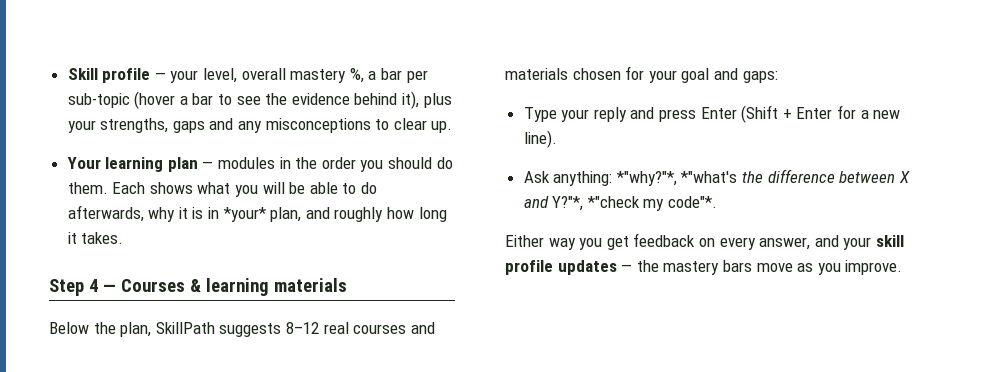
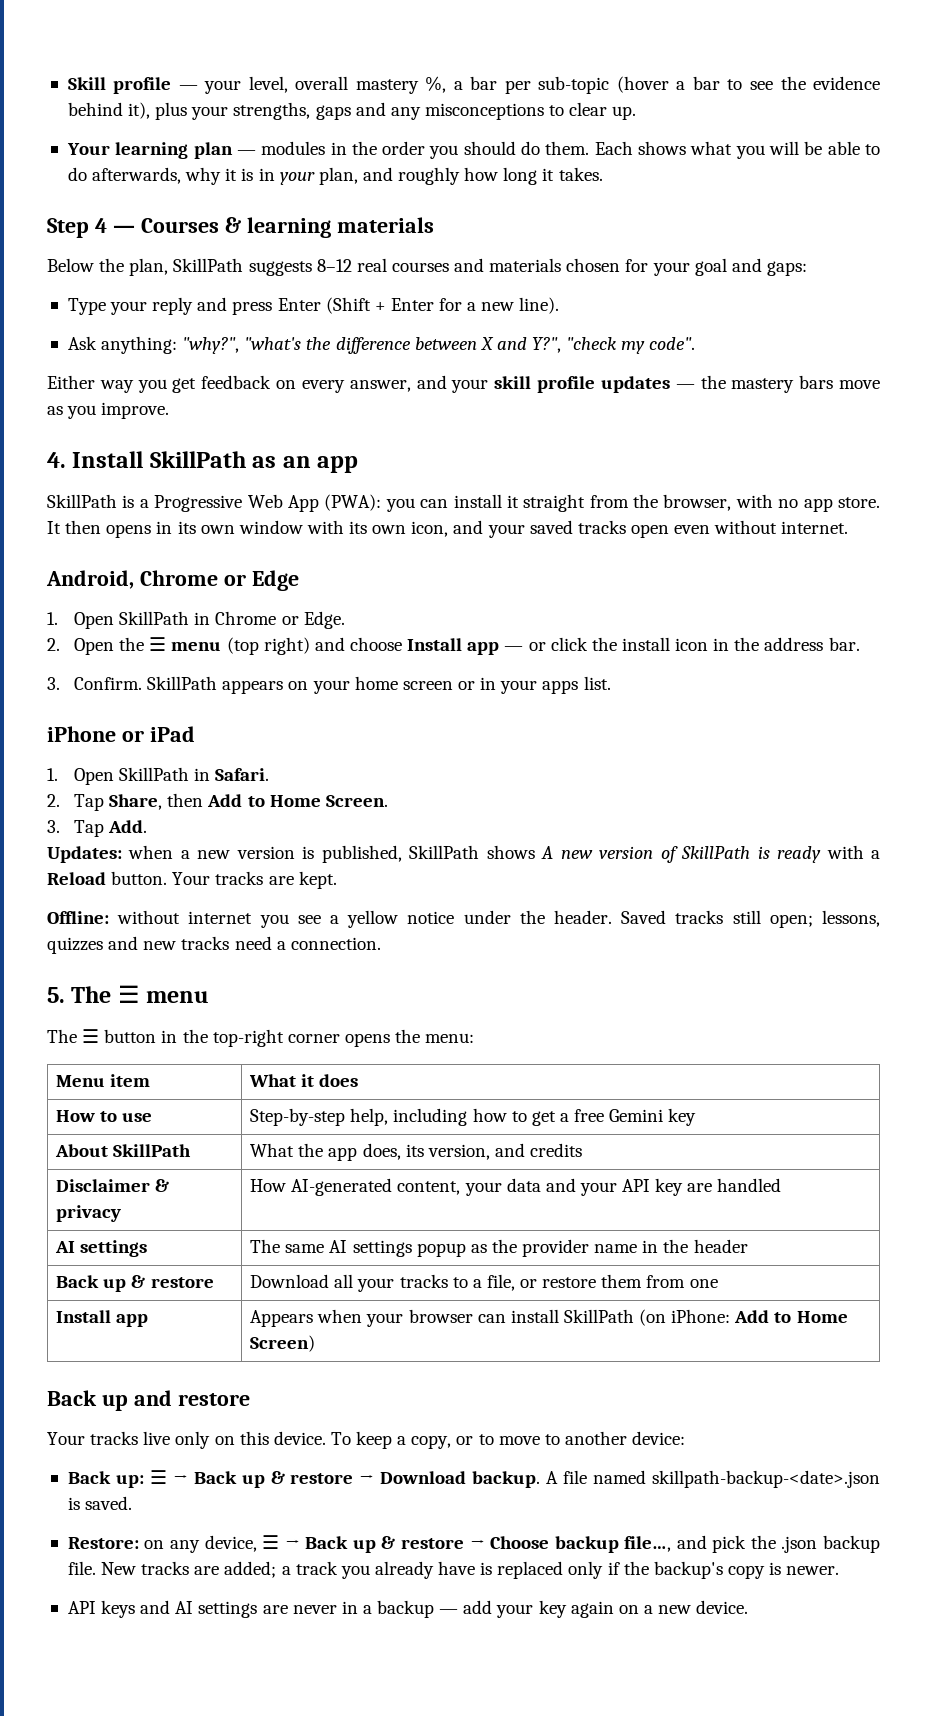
[222,207,266,222] *your* -> [279,172,315,185] your
[615,171,738,186] *"why?"*, *"what's -> [182,337,302,354] "why?", "what's
[552,196,718,211] Y?"*, *"check my code"*. -> [532,337,696,354] Y?", "check my code".
(903, 267) none -> [47,451,359,473] [47,494,881,512] [47,520,849,538] [46,570,299,591] [47,611,345,629] [47,637,860,655] [47,676,611,694] [47,726,195,742] [47,767,270,785] [47,793,388,811] [47,820,148,837] [47,845,881,863] [47,871,337,889] [47,910,881,928] [47,936,381,954] [47,985,210,1003] [47,1029,475,1047] [56,1074,151,1087] [249,1074,359,1087] [56,1110,153,1122] [250,1108,697,1126] [55,1144,192,1157] [250,1143,583,1161] [56,1179,170,1192] [56,1205,122,1222] [250,1178,782,1196] [55,1240,148,1257] [250,1239,748,1257] [56,1275,214,1292] [250,1274,718,1292] [56,1310,149,1327] [250,1309,848,1327] [250,1335,316,1352] [47,1390,250,1411] [47,1431,686,1449] [67,1470,881,1488] [67,1496,133,1510] [67,1535,881,1553] [67,1561,840,1579] [67,1600,749,1618] // 4. Install SkillPath as an app // SkillPath is a Progressive Web App (PWA): you can install it straight from the browser, with no app store. It then opens in its own window with its own icon, and your saved tracks open even without internet. // Android, Chrome or Edge // 1. Open SkillPath in Chrome or Edge. // 2. Open the ☰ menu (top right) and choose Install app — or click the install icon in the address bar. // 3. Confirm. SkillPath appears on your home screen or in your apps list. // iPhone or iPad // 1. Open SkillPath in Safari. // 2. Tap Share, then Add to Home Screen. // 3. Tap Add. // Updates: when a new version is published, SkillPath shows A new version of SkillPath is ready with a Reload button. Your tracks are kept. // Offline: without internet you see a yellow notice under the header. Saved tracks still open; lessons, quizzes and new tracks need a connection. // 5. The ☰ menu // The ☰ button in the top-right corner opens the menu: // Menu item | What it does // How to use | Step-by-step help, including how to get a free Gemini key // About SkillPath | What the app does, its version, and credits // Disclaimer & privacy | How AI-generated content, your data and your API key are handled // AI settings | The same AI settings popup as the provider name in the header // Back up & restore | Download all your tracks to a file, or restore them from one // Install app | Appears when your browser can install SkillPath (on iPhone: Add to Home Screen) // Back up and restore // Your tracks live only on this device. To keep a copy, or to move to another device: // Back up: ☰ → Back up & restore → Download backup. A file named skillpath-backup-<date>.json is saved. // Restore: on any device, ☰ → Back up & restore → Choose backup file…, and pick the .json backup file. New tracks are added; a track you already have is replaced only if the backup's copy is newer. // API keys and AI settings are never in a backup — add your key again on a new device.

